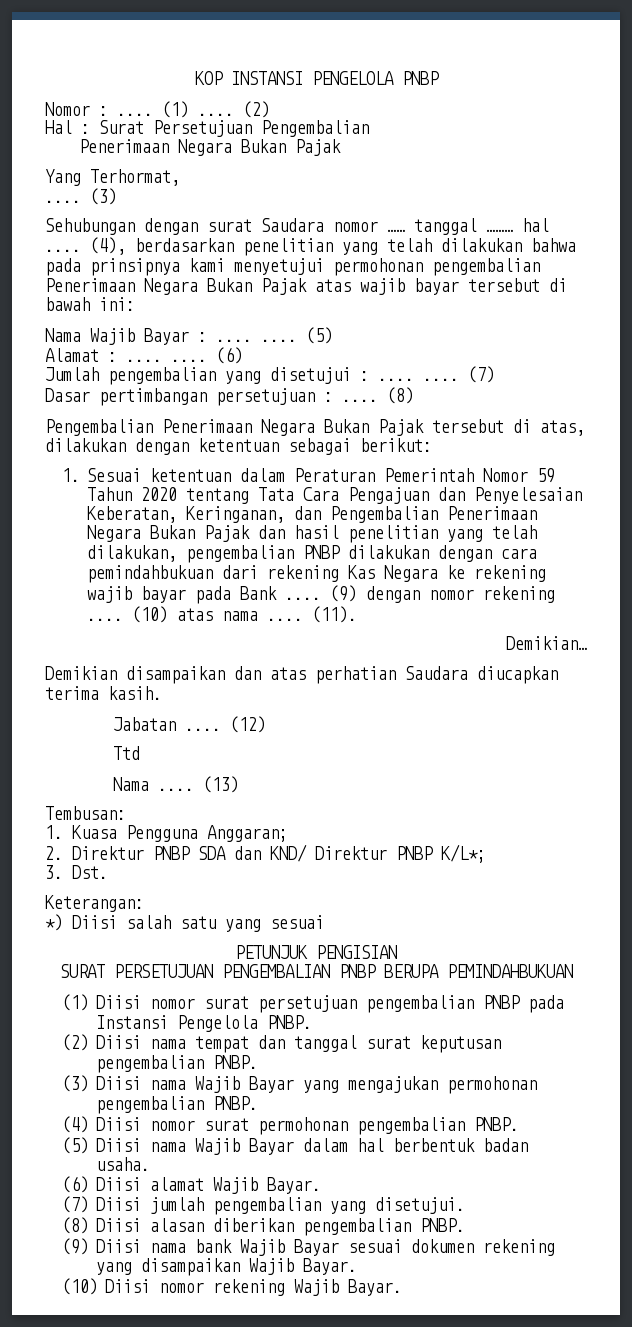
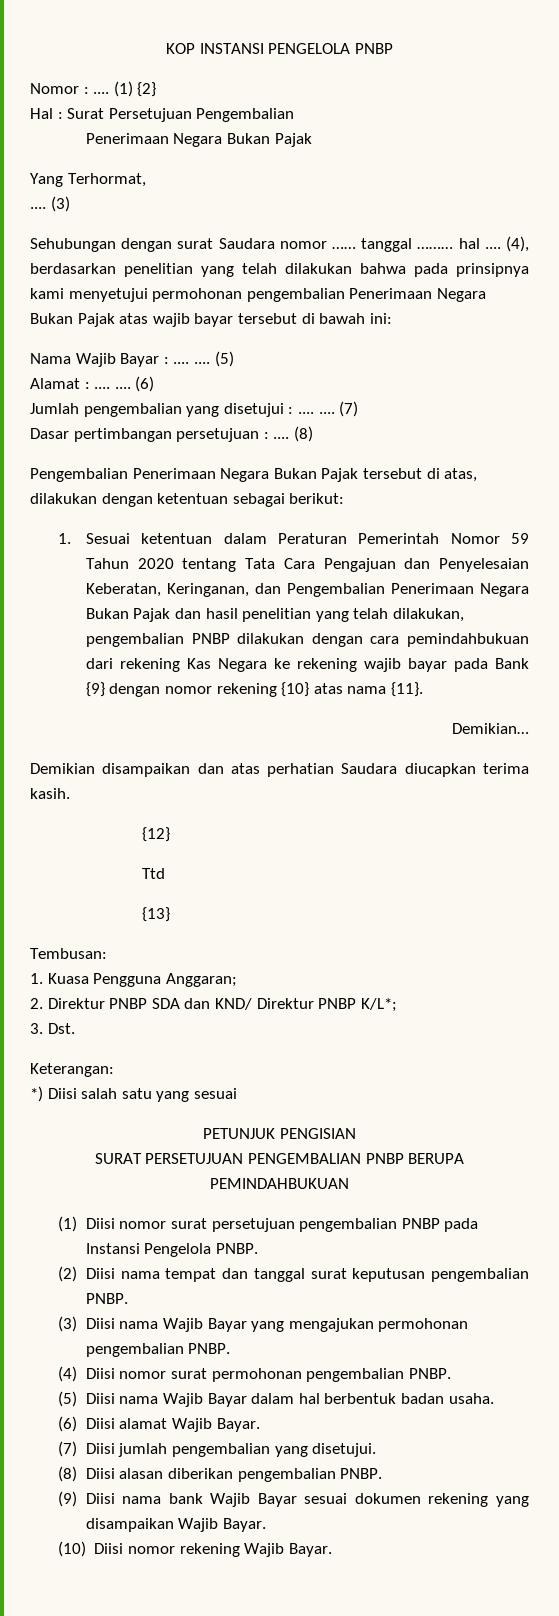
[198,101,270,118] .... (2) -> [137,82,157,97] {2}
[284,585,357,602] .... (9) -> [85,682,105,697] {9}
[86,606,357,623] .... (10) atas nama .... (11). -> [281,682,424,697] {10} atas nama {11}.
[112,716,266,733] [112,746,140,760] [112,776,239,793] Jabatan .... (12) // Ttd // Nama .... (13) -> [141,827,170,842] [141,868,165,879] [141,907,170,922] {12} // Ttd // {13}

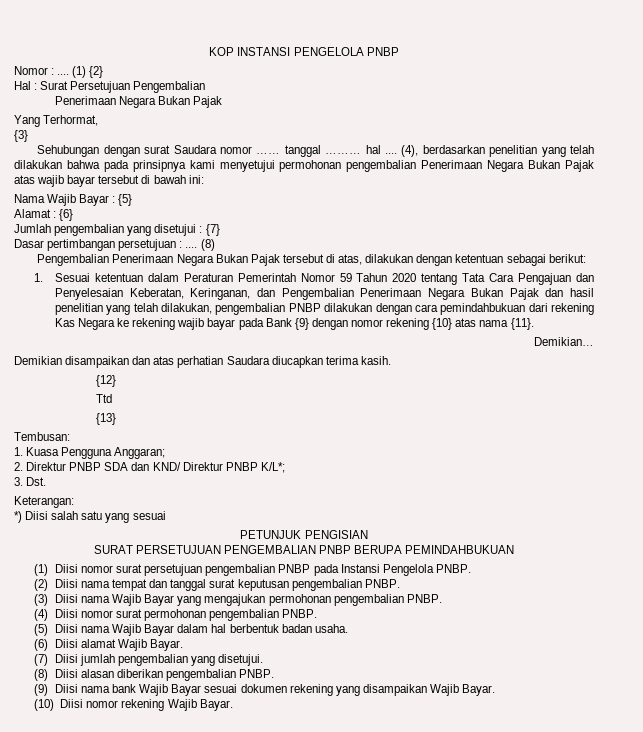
[30,196,70,212] .... (3) -> [14,130,28,142] {3}
[173,351,234,367] .... .... (5) -> [118,194,133,206] {5}
[94,376,155,392] .... .... (6) -> [59,209,74,221] {6}
[297,401,359,417] .... .... (7) -> [205,224,220,236] {7}

